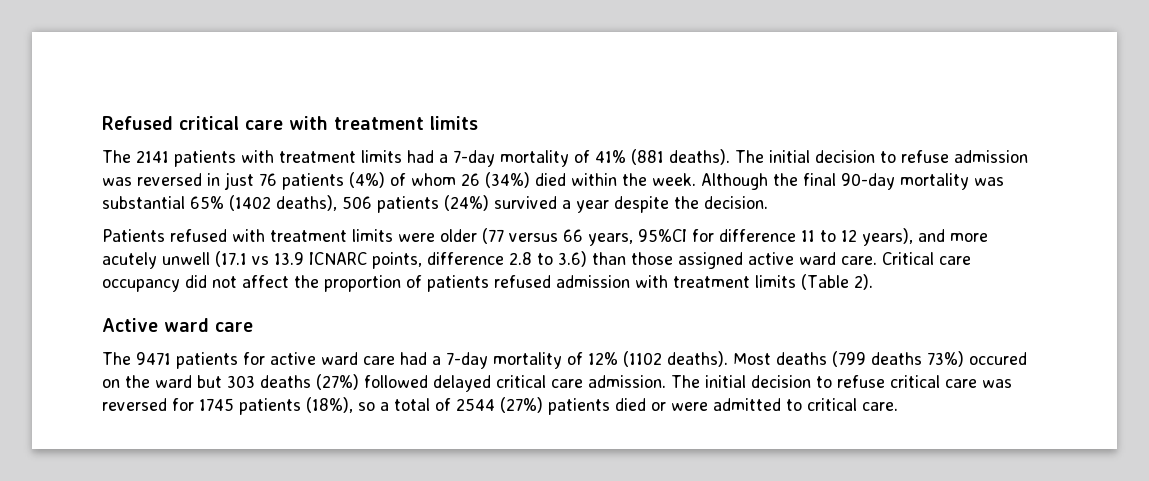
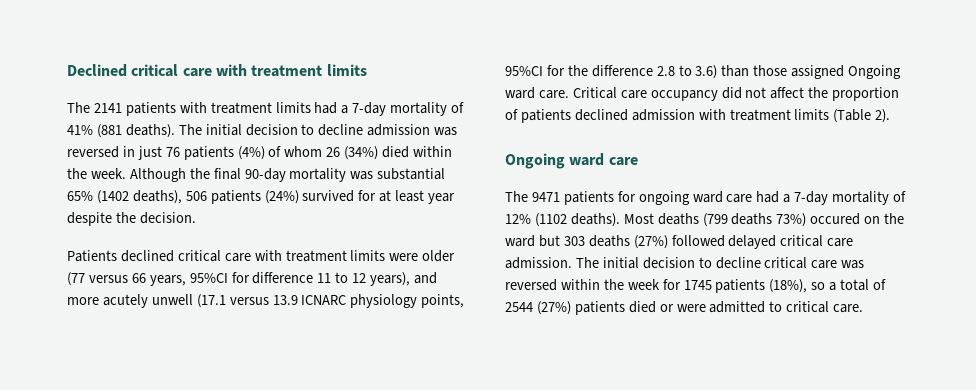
[102,116,173,130] Refused -> [67,64,127,77] Declined
[901,150,949,163] refuse -> [318,124,364,136] decline
[562,200,571,209] a -> [358,190,425,202] for at least
[170,229,227,242] refused -> [120,250,251,262] declined critical care
[252,256,269,265] vs -> [229,297,269,305] versus
[372,252,422,269] points, -> [350,294,465,308] [505,65,588,76] physiology points, 95%CI for the
[748,252,794,265] active -> [848,65,902,79] Ongoing
[494,275,551,288] refused -> [574,109,628,121] declined
[102,318,158,332] Active -> [505,153,565,169] Ongoing
[270,352,316,365] active -> [638,191,690,205] ongoing
[837,375,885,388] refuse -> [715,257,761,269] decline
(167, 404) none -> [560,279,660,290] within the week

